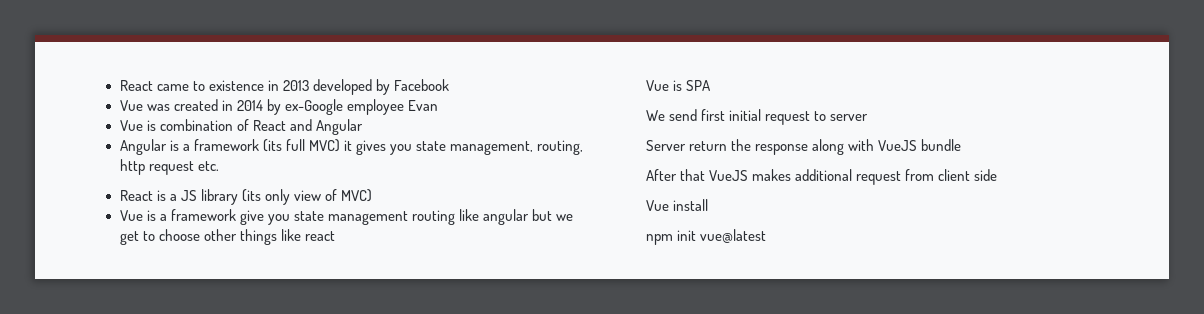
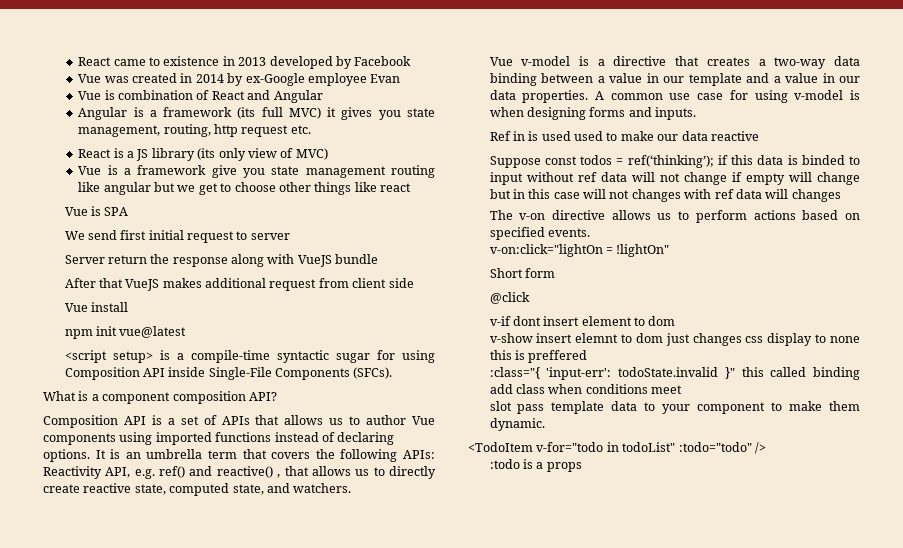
(767, 236) none -> [64,350,435,363] [64,367,393,380] [43,391,277,404] [43,415,435,428] [43,432,395,445] [43,449,435,462] [43,466,437,479] [43,483,352,496] [489,56,860,69] [489,73,860,86] [489,90,860,103] [489,107,697,120] [489,131,759,141] [489,155,860,168] [489,172,860,185] [489,189,841,202] [489,210,860,223] [489,227,590,240] [489,244,670,257] [489,268,555,278] [489,292,530,304] [489,316,676,326] [489,333,860,346] [489,350,588,363] [489,367,860,380] [489,384,683,394] [489,401,860,414] [489,418,545,431] [468,442,766,454] [489,459,582,472] // <script setup> is a compile-time syntactic sugar for using Composition API inside Single-File Components (SFCs). // What is a component composition API? // Composition API is a set of APIs that allows us to author Vue components using imported functions instead of declaring options. It is an umbrella term that covers the following APIs: Reactivity API, e.g. ref() and reactive() , that allows us to directly create reactive state, computed state, and watchers. // Vue v-model is a directive that creates a two-way data binding between a value in our template and a value in our data properties. A common use case for using v-model is when designing forms and inputs. // Ref in is used used to make our data reactive // Suppose const todos = ref(‘thinking’); if this data is binded to input without ref data will not change if empty will change but in this case will not changes with ref data will changes // The v-on directive allows us to perform actions based on specified events. // v-on:click="lightOn = !lightOn" // Short form // @click // v-if dont insert element to dom // v-show insert elemnt to dom just changes css display to none this is preffered // :class="{ 'input-err': todoState.invalid }" this called binding add class when conditions meet // slot pass template data to your component to make them dynamic. // <TodoItem v-for="todo in todoList" :todo="todo" /> // :todo is a props

